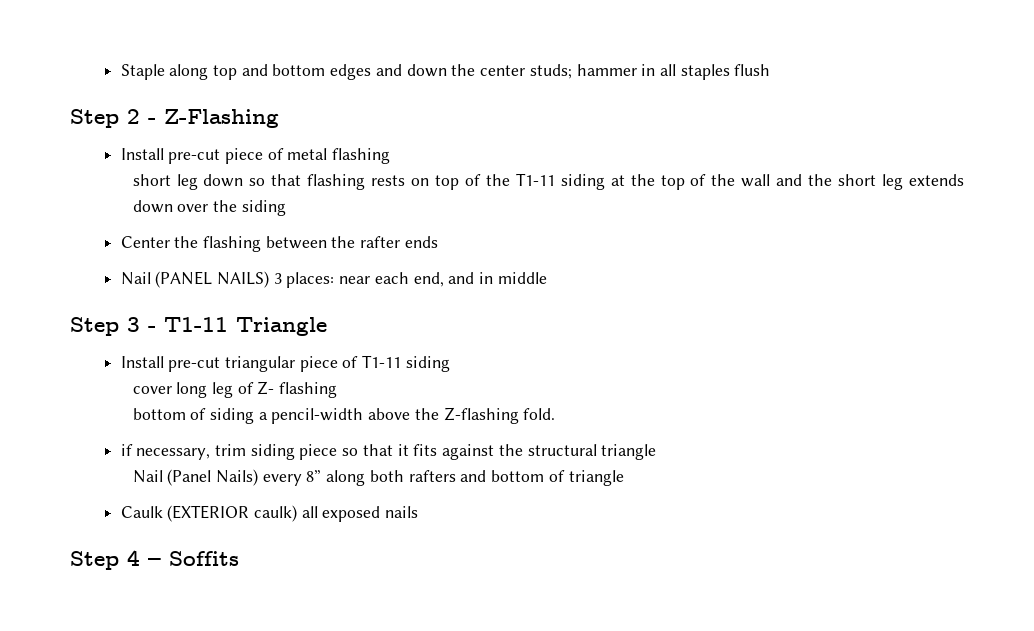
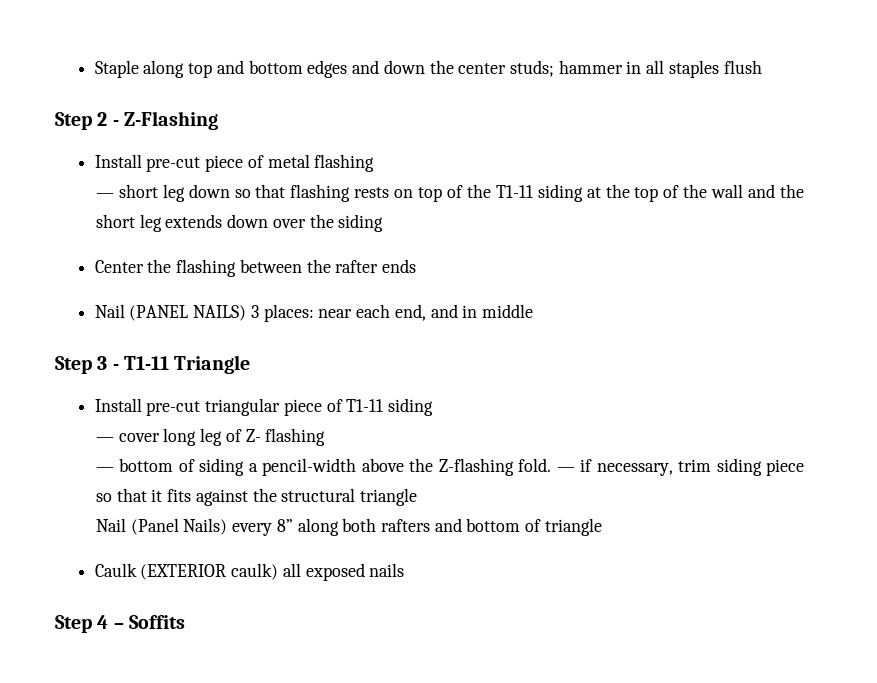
(391, 156) none -> [95,193,114,198] —
(450, 364) none -> [95,437,114,442] —
(338, 390) none -> [95,467,114,472] —
(556, 414) // -> [556,467,575,472] —

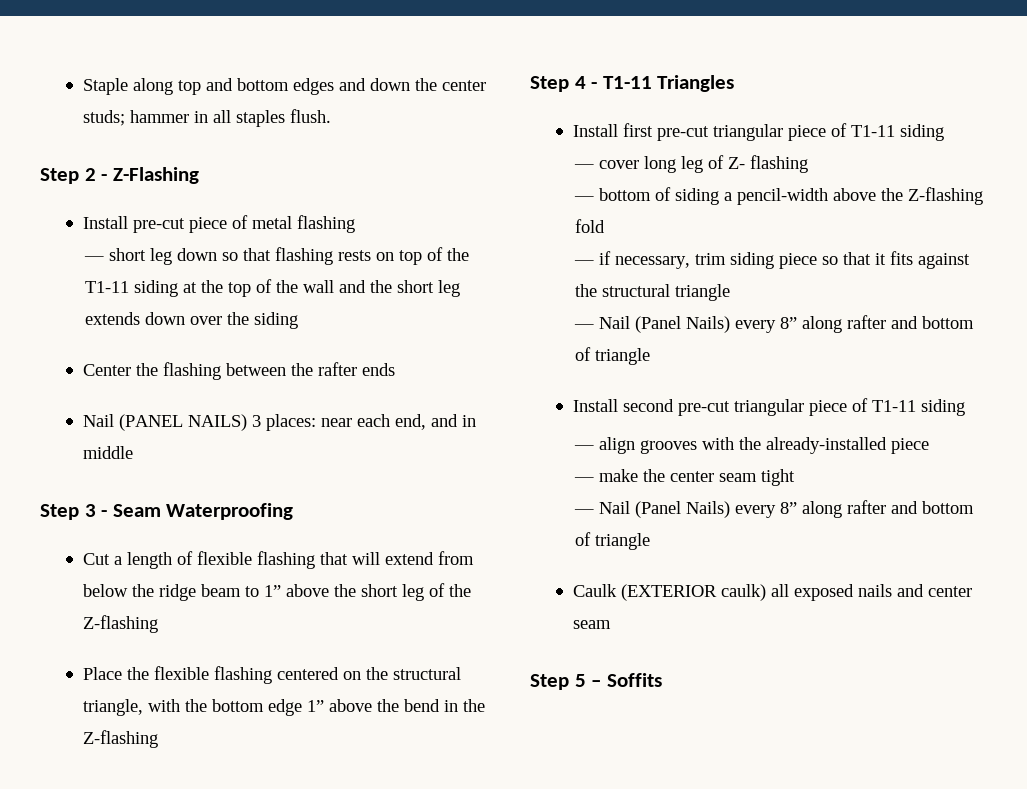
[723,60,762,74] flush -> [289,109,331,123] flush.
[123,355,251,374] [94,398,142,412] T1-11 Triangle // Install -> [112,503,294,520] [82,551,474,569] [82,583,471,601] [82,615,158,633] [82,666,461,684] [82,699,485,716] [82,730,158,748] [530,75,735,92] [572,123,653,137] Seam Waterproofing // Cut a length of flexible flashing that will extend from below the ridge beam to 1” above the short leg of the Z-flashing // Place the flexible flashing centered on the structural triangle, with the bottom edge 1” above the bend in the Z-flashing // Step 4 - T1-11 Triangles // Install first
[518,458,552,472] fold. -> [575,219,606,233] fold //
[95,518,430,536] Nail (Panel Nails) every 8” along both rafters -> [574,315,975,333] [575,347,651,365] [572,398,965,416] [574,437,930,454] [574,469,796,486] [574,500,887,518] — Nail (Panel Nails) every 8” along rafter and bottom of triangle // Install second pre-cut triangular piece of T1-11 siding // — align grooves with the already-installed piece // — make the center seam tight // — Nail (Panel Nails) every 8” along rafter
[55,615,109,633] // Step 4 -> [896,584,972,597] [572,620,611,629] [530,674,586,690] and center seam // Step 5

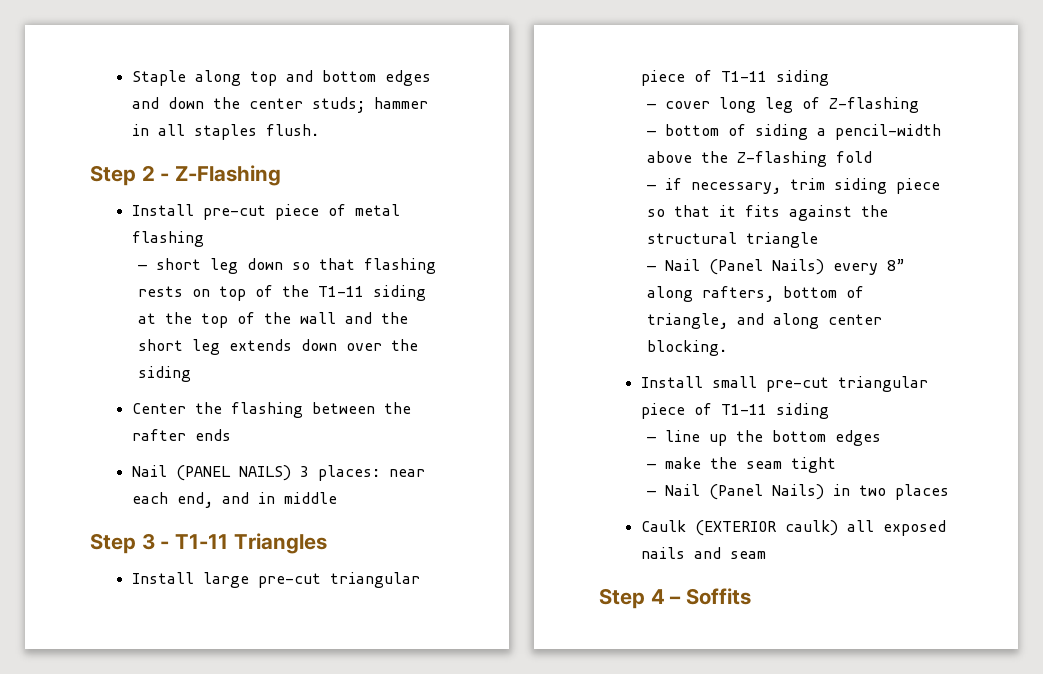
[112,503,294,520] [82,551,474,569] [82,583,471,601] [82,615,158,633] [82,666,461,684] [82,699,485,716] [82,730,158,748] [530,76,598,92] Seam Waterproofing // Cut a length of flexible flashing that will extend from below the ridge beam to 1” above the short leg of the Z-flashing // Place the flexible flashing centered on the structural triangle, with the bottom edge 1” above the bend in the Z-flashing // Step 4 - -> (170, 545) none
[622,123,653,137] first -> [202,572,249,588] large
[728,155,809,173] Z- flashing -> [828,97,919,113] Z-flashing
[847,315,975,329] [575,347,651,365] [572,398,965,416] [574,437,930,454] rafter and bottom of triangle // Install second pre-cut triangular piece of T1-11 siding // — align grooves with the already-installed piece -> [701,286,864,302] [646,313,882,329] [646,340,727,356] [640,376,928,392] [640,403,829,419] [646,430,881,446] rafters, bottom of triangle, and along center blocking. // Install small pre-cut triangular piece of T1-11 siding // — line up the bottom edges
[670,471,715,482] center -> (737, 463) none
[735,500,975,518] [575,532,651,550] every 8” along rafter and bottom of triangle -> [832,484,949,500] in two places
[927,586,972,597] center -> (721, 553) none
[574,674,586,687] 5 -> [650,589,665,604] 4

